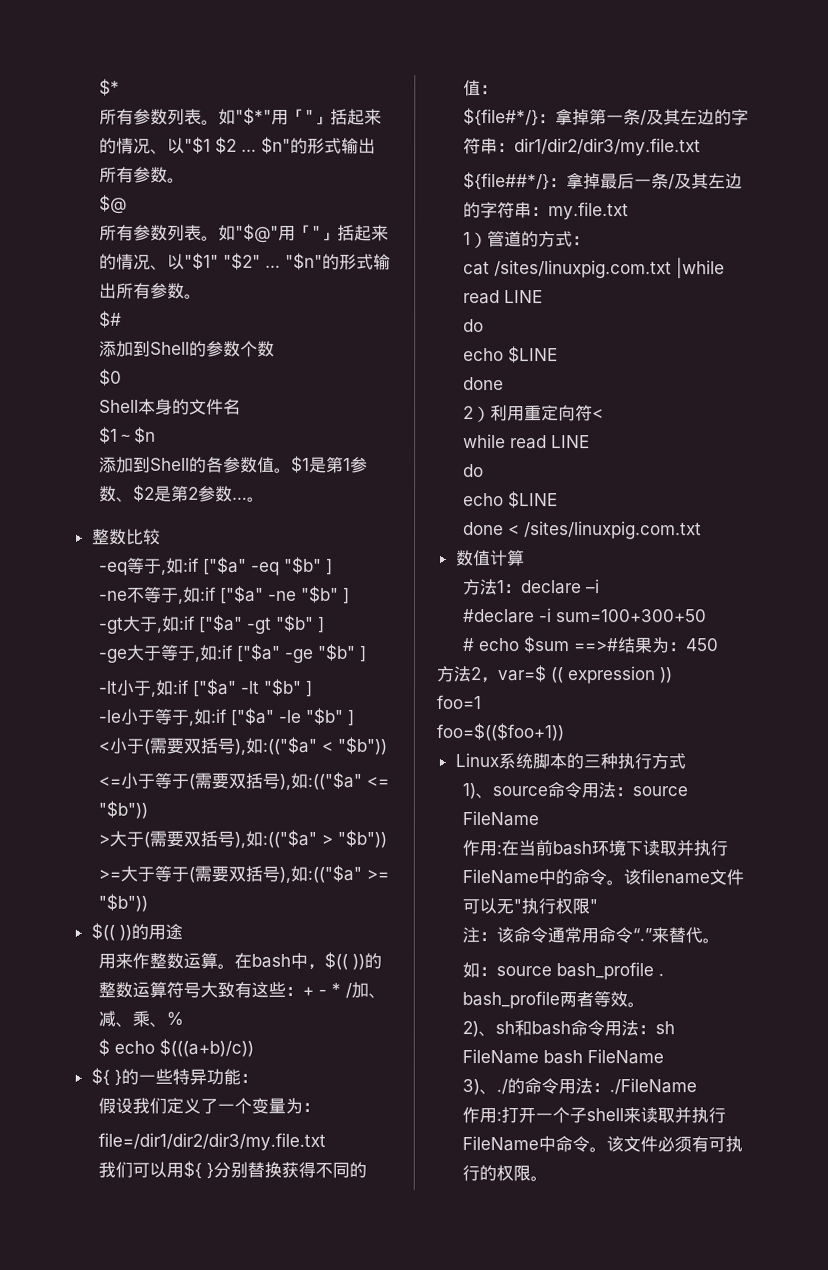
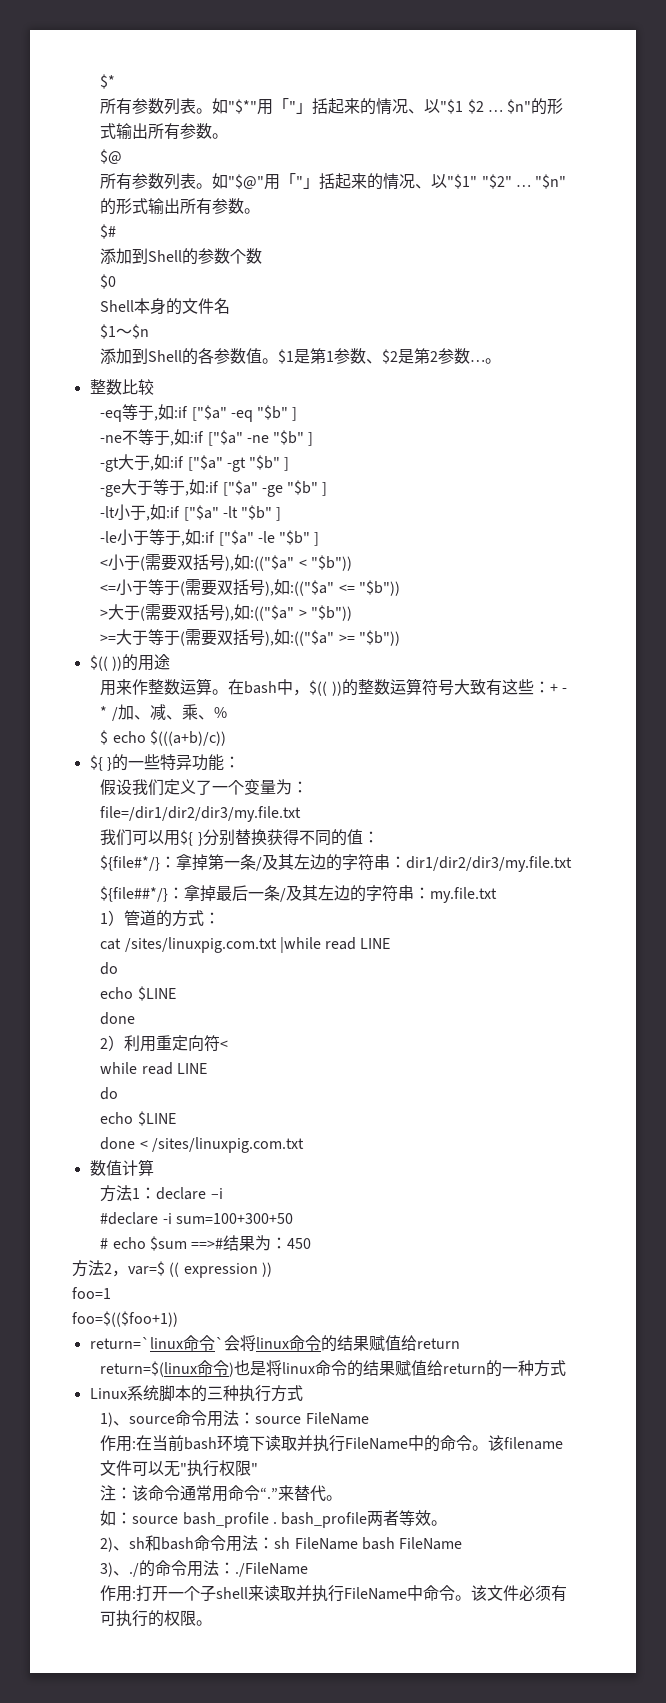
(564, 732) none -> [89,1335,460,1352] [100,1360,567,1377] // return=`linux命令`会将linux命令的结果赋值给return // return=$(linux命令)也是将linux命令的结果赋值给return的一种方式

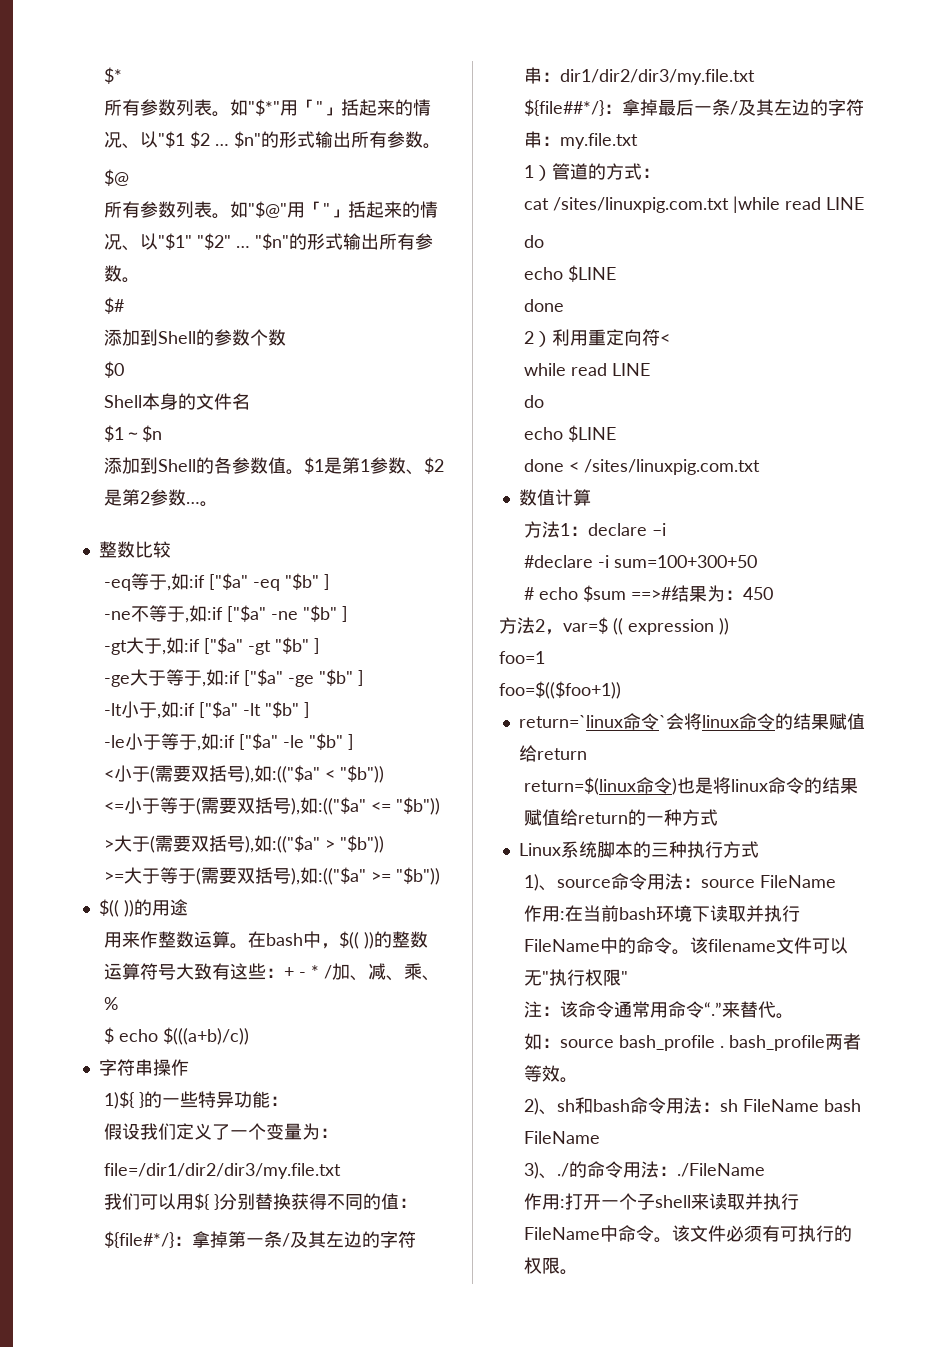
[89,755,103,771] ${ -> [98,1059,189,1076] [104,1091,135,1109] 字符串操作 // 1)${

